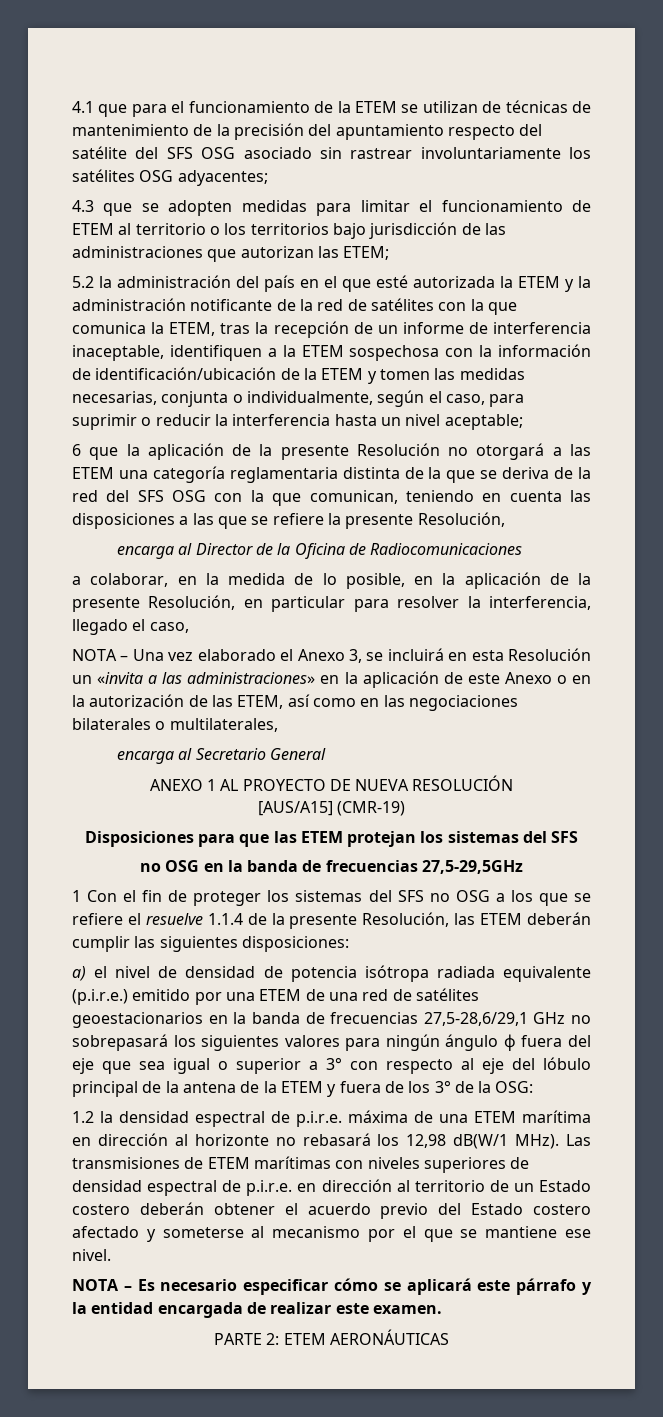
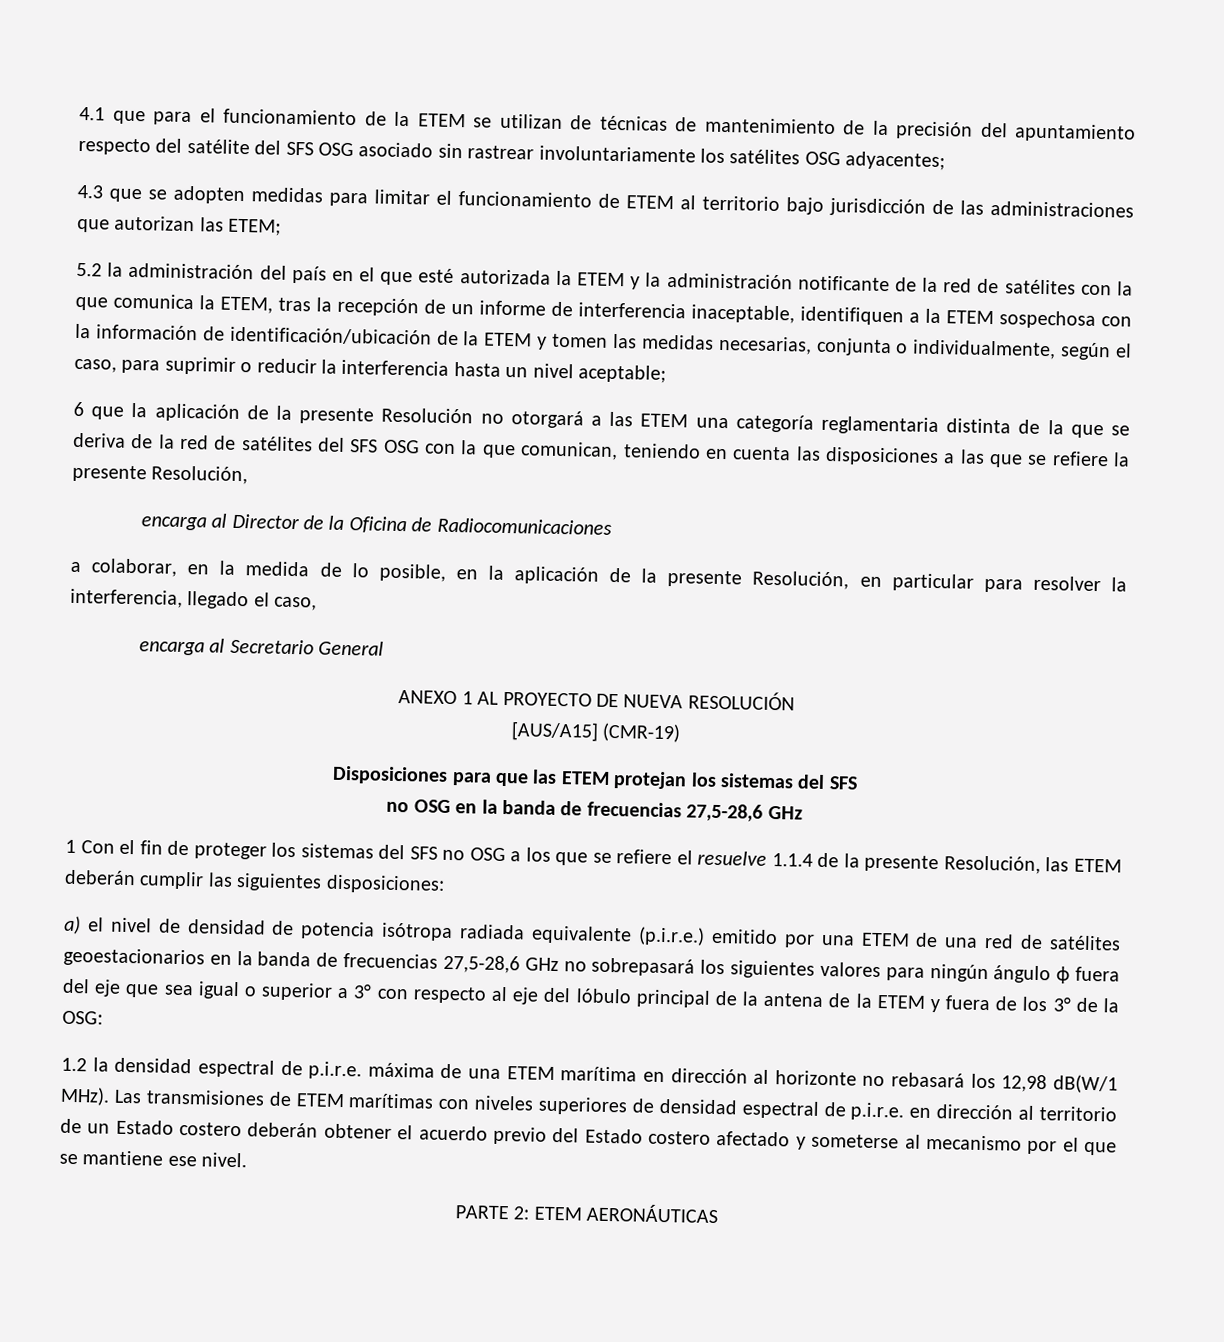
[209,223,329,235] o los territorios -> (780, 203) none
(98, 496) none -> [214,435,313,452] de satélites
[72,648,592,663] [72,671,591,688] [72,694,518,711] [72,718,278,732] // NOTA – Una vez elaborado el Anexo 3, se incluirá en esta Resolución un «invita a las administraciones» en la aplicación de este Anexo o en la autorización de las ETEM, así como en las negociaciones bilaterales o multilaterales, -> (318, 603) none
[422,860,524,874] 27,5-29,5GHz -> [686,803,803,822] 27,5-28,6 GHz
[423,1012,528,1026] 27,5-28,6/29,1 -> [442,954,520,974] 27,5-28,6
[72,1278,593,1295] [72,1302,442,1318] // NOTA – Es necesario especificar cómo se aplicará este párrafo y la entidad encargada de realizar este examen. -> (248, 1160) none

